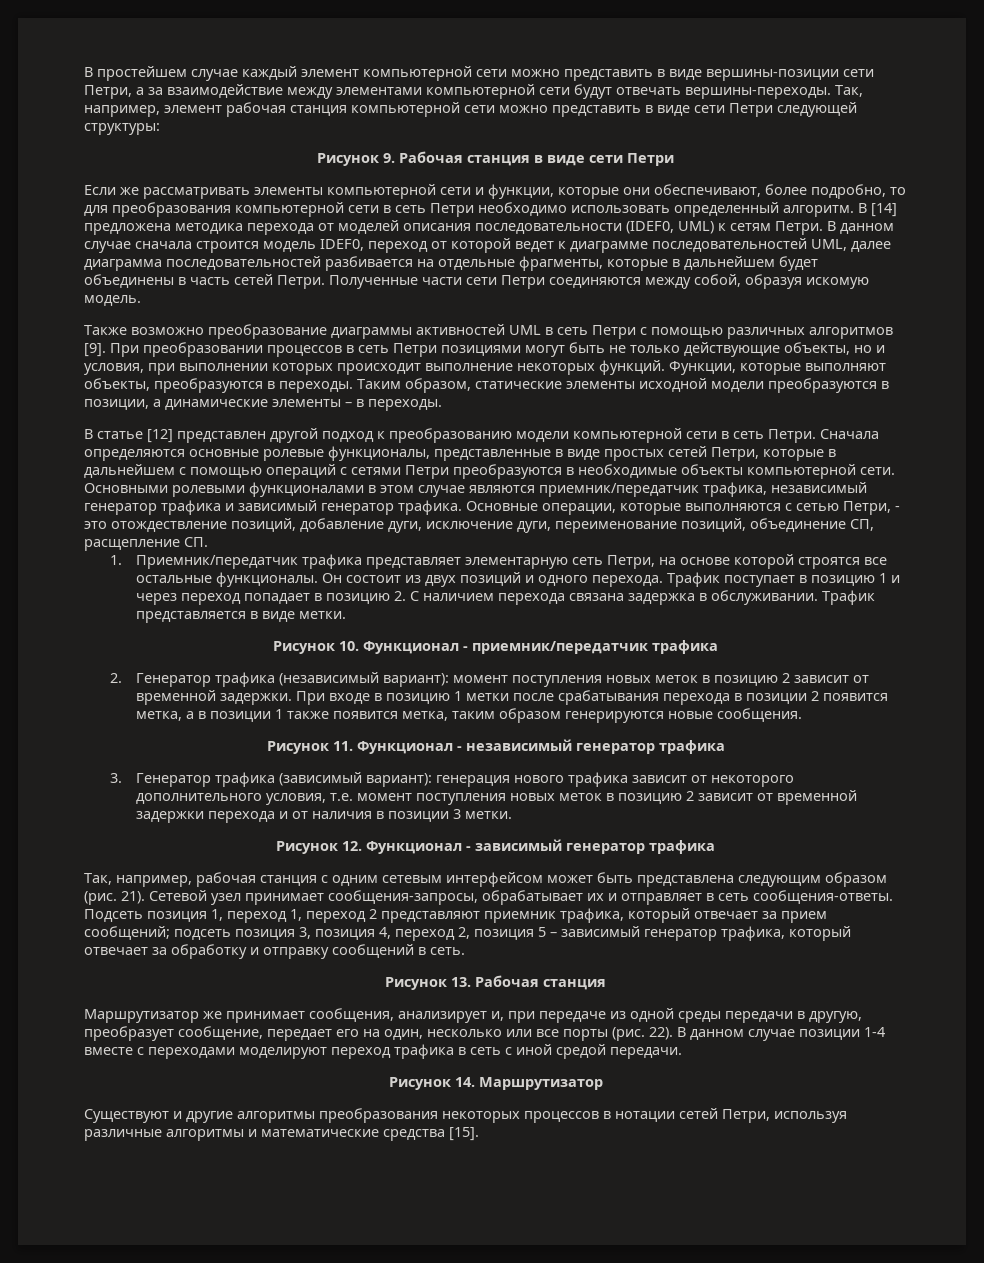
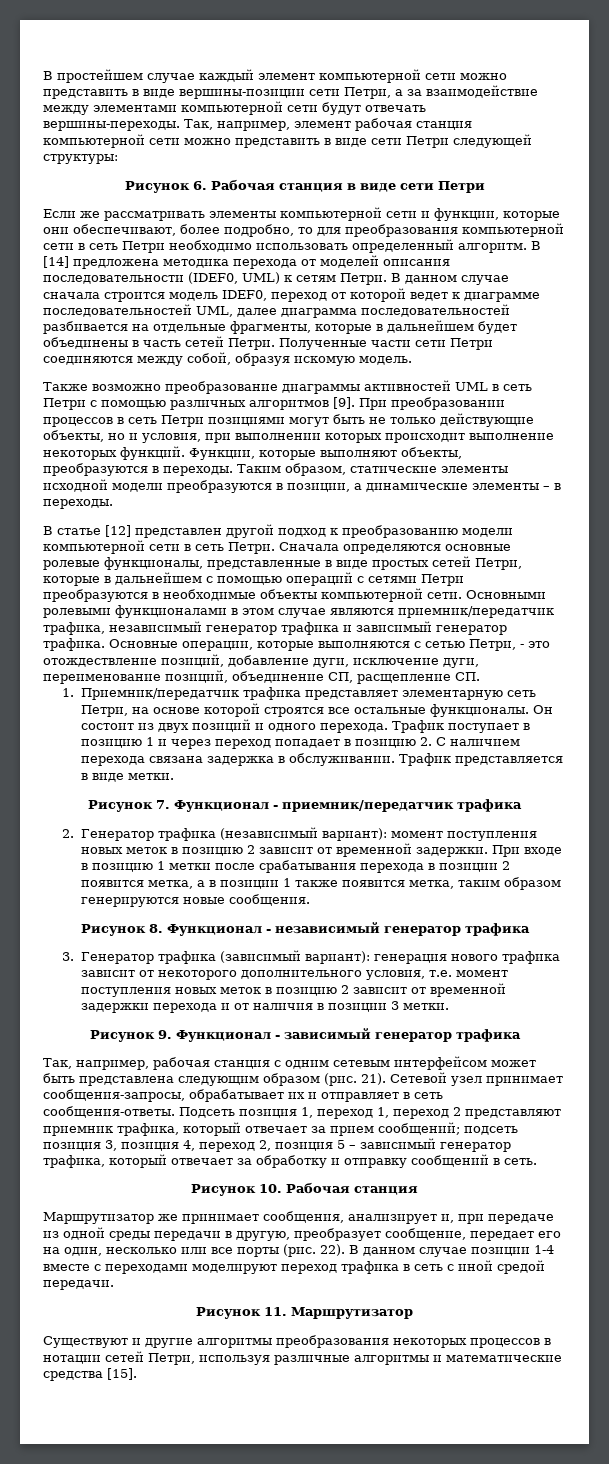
[383,153,395,163] 9. -> [192,181,207,190] 6.
[339,641,359,651] 10. -> [156,800,170,809] 7.
[332,741,353,751] 11. -> [148,924,163,933] 8.
[342,841,362,851] 12. -> [157,1030,172,1039] 9.
[451,977,471,987] 13. -> [259,1184,282,1193] 10.
[454,1077,475,1087] 14. -> [264,1307,287,1316] 11.

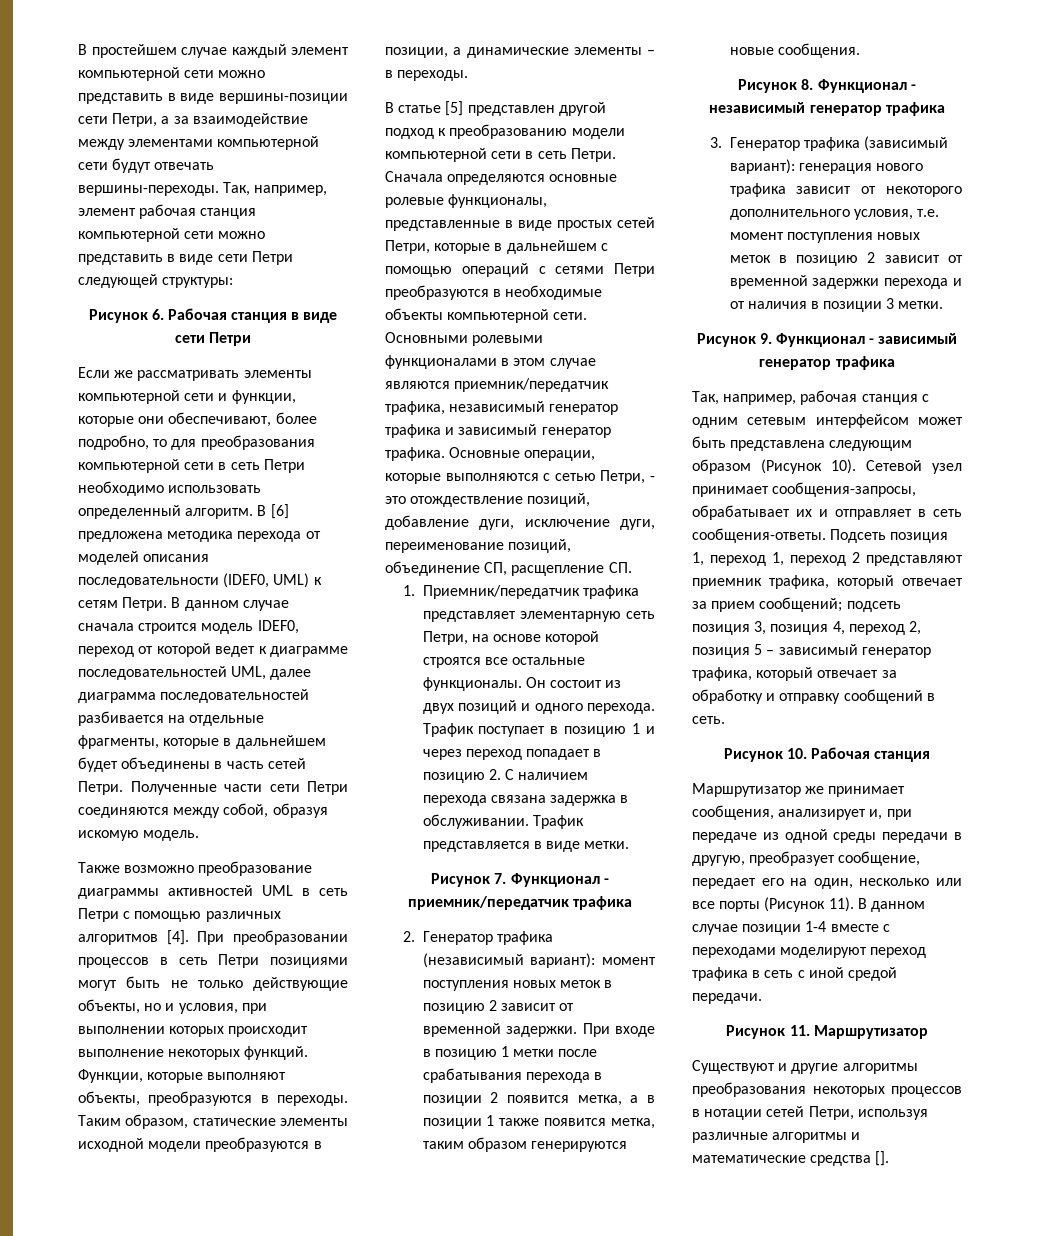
[43,256,69,268] [14] -> [270,504,289,519] [6]
[333,397,355,409] [9]. -> [166,930,189,945] [4].
[105,525,131,537] [12] -> [445,101,464,116] [5]
[324,1073,386,1086] (рис. 21). -> [761,459,856,474] (Рисунок 10).
[283,1244,345,1257] (рис. 22). -> [764,897,854,912] (Рисунок 11).
[107,1368,137,1380] [15]. -> [875,1151,890,1166] [].

